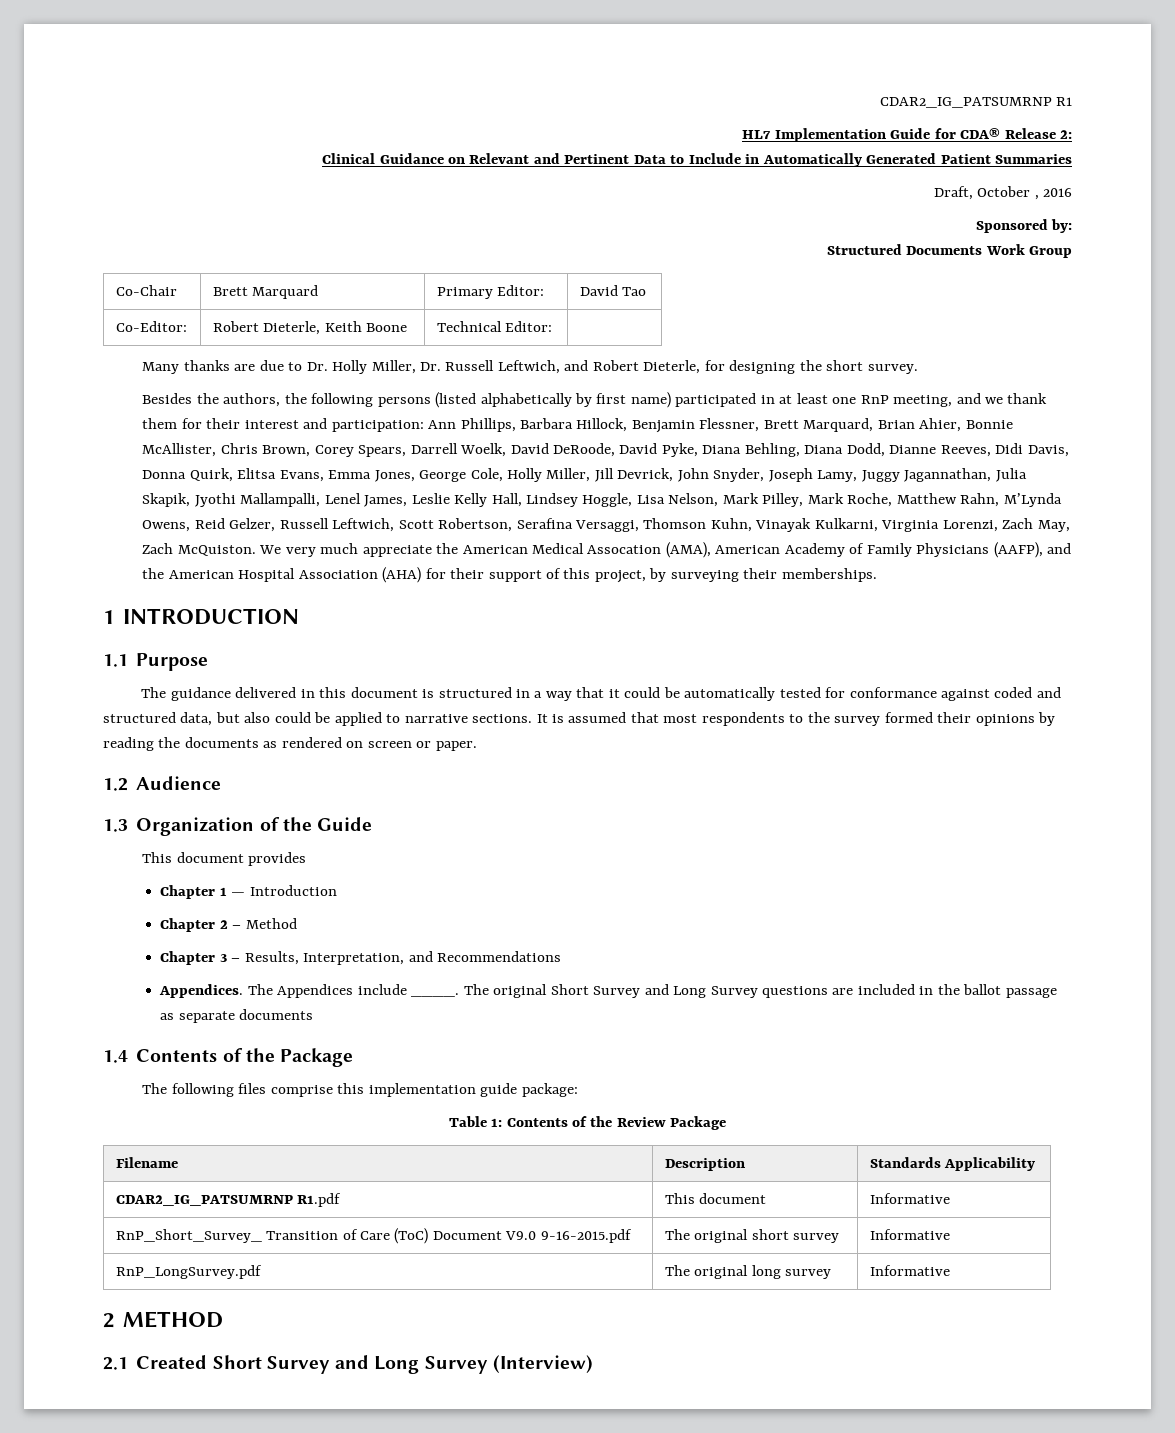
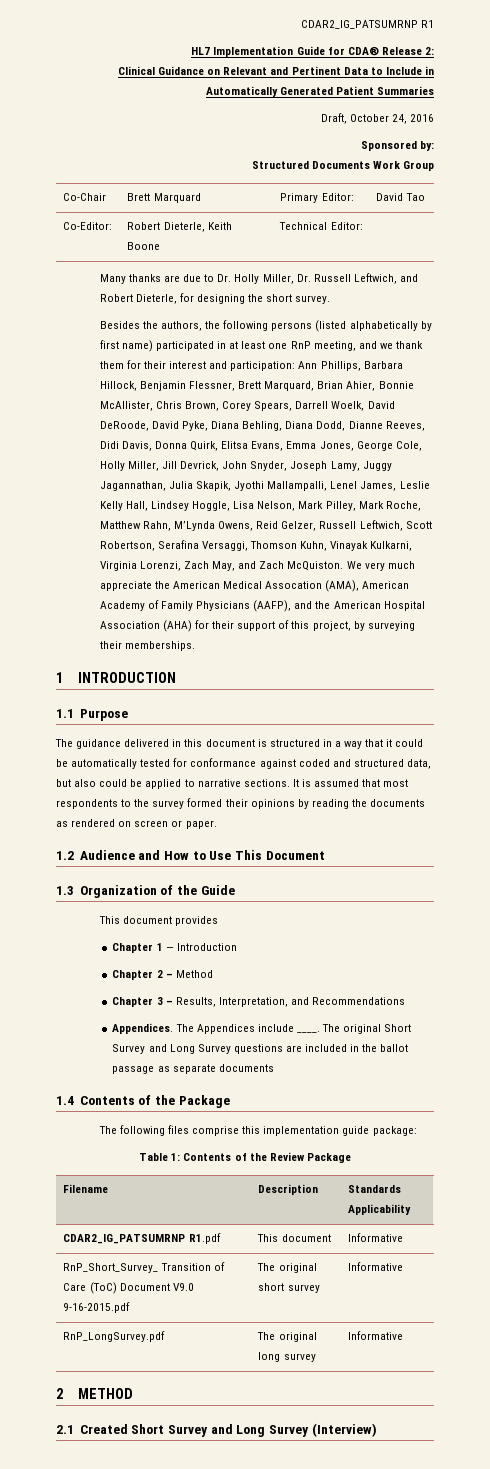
[1034,195,1039,200] , -> [391,114,407,124] 24,
(1070, 526) none -> [238,561,257,569] and
(222, 783) none -> [138,850,325,860] and How to Use This Document

